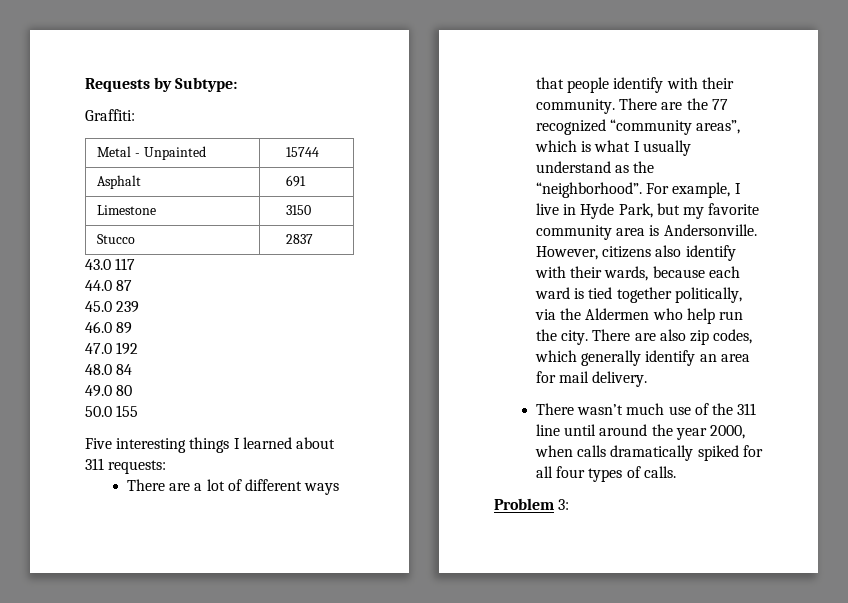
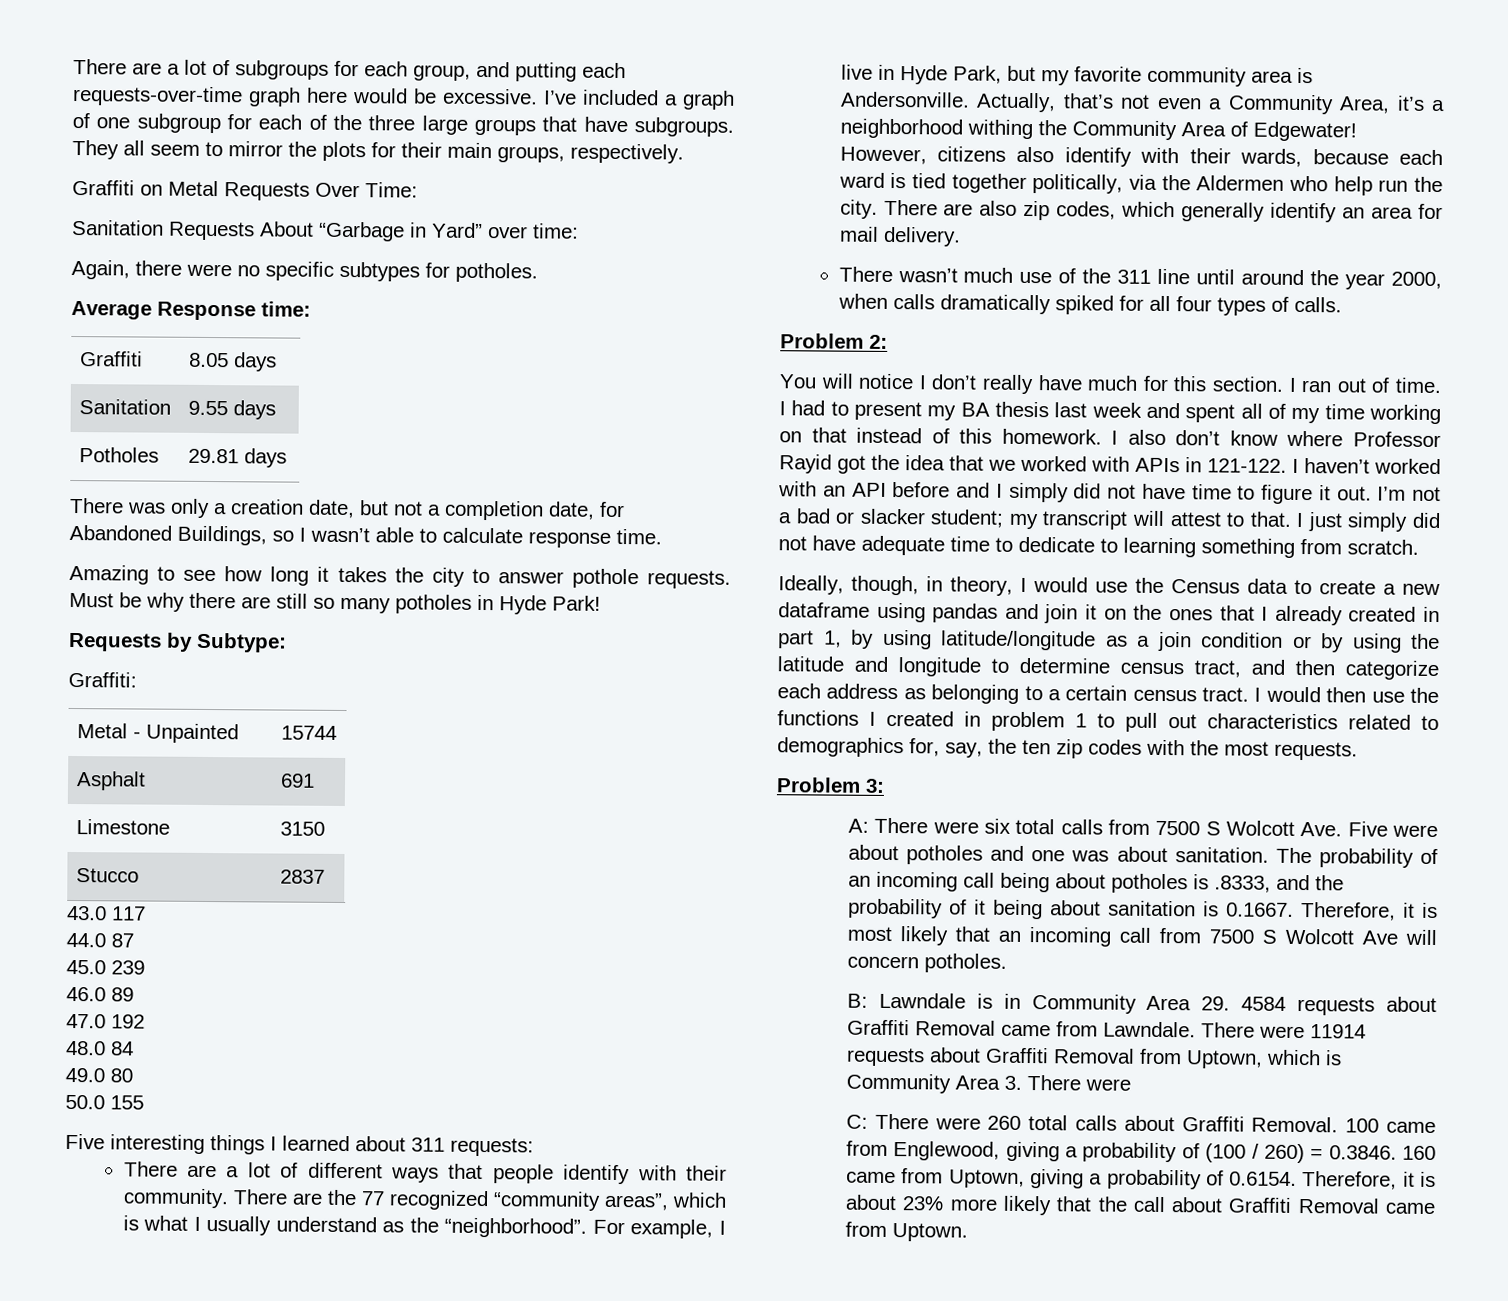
(85, 85) none -> [73,58,626,82] [72,85,735,110] [72,112,734,137] [72,139,684,164] [72,179,418,201] [72,219,579,242] [71,259,538,283] [71,300,311,321] [79,351,143,367] [188,352,277,372] [78,399,171,415] [187,400,276,420] [78,447,159,463] [187,448,287,468] [69,497,625,521] [69,524,662,548] [69,564,731,589] [69,592,601,615] There are a lot of subgroups for each group, and putting each requests-over-time graph here would be excessive. I’ve included a graph of one subgroup for each of the three large groups that have subgroups. They all seem to mirror the plots for their main groups, respectively. // Graffiti on Metal Requests Over Time: // Sanitation Requests About “Garbage in Yard” over time: // Again, there were no specific subtypes for potholes. // Average Response time: // Graffiti | 8.05 days // Sanitation | 9.55 days // Potholes | 29.81 days // There was only a creation date, but not a completion date, for Abandoned Buildings, so I wasn’t able to calculate response time. // Amazing to see how long it takes the city to answer pothole requests. Must be why there are still so many potholes in Hyde Park! //
(757, 230) none -> [976,92,1445,115] [839,118,1357,142] Actually, that’s not even a Community Area, it’s a neighborhood withing the Community Area of Edgewater!
[558,499,570,510] 3: -> [869,334,888,349] [779,373,1443,395] [779,400,1441,425] [779,427,1441,448] [779,454,1441,475] [778,481,1441,505] [778,508,1441,532] [778,535,1419,558] [778,575,1440,596] [778,602,1441,626] [778,629,1440,653] [777,656,1439,681] [777,683,1439,704] [777,710,1439,732] [777,737,1358,761] [776,777,885,793] [848,817,1438,838] [848,844,1438,868] [848,871,1345,894] [848,898,1438,921] [847,926,1437,947] [847,953,1008,973] [847,992,1437,1016] [847,1019,1367,1039] [846,1047,1343,1069] [846,1073,1132,1094] [846,1113,1436,1134] [846,1140,1436,1164] [846,1168,1436,1190] [845,1194,1435,1216] [845,1221,969,1242] 2: // You will notice I don’t really have much for this section. I ran out of time. I had to present my BA thesis last week and spent all of my time working on that instead of this homework. I also don’t know where Professor Rayid got the idea that we worked with APIs in 121-122. I haven’t worked with an API before and I simply did not have time to figure it out. I’m not a bad or slacker student; my transcript will attest to that. I just simply did not have adequate time to dedicate to learning something from scratch. // Ideally, though, in theory, I would use the Census data to create a new dataframe using pandas and join it on the ones that I already created in part 1, by using latitude/longitude as a join condition or by using the latitude and longitude to determine census tract, and then categorize each address as belonging to a certain census tract. I would then use the functions I created in problem 1 to pull out characteristics related to demographics for, say, the ten zip codes with the most requests. // Problem 3: // A: There were six total calls from 7500 S Wolcott Ave. Five were about potholes and one was about sanitation. The probability of an incoming call being about potholes is .8333, and the probability of it being about sanitation is 0.1667. Therefore, it is most likely that an incoming call from 7500 S Wolcott Ave will concern potholes. // B: Lawndale is in Community Area 29. 4584 requests about Graffiti Removal came from Lawndale. There were 11914 requests about Graffiti Removal from Uptown, which is Community Area 3. There were // C: There were 260 total calls about Graffiti Removal. 100 came from Englewood, giving a probability of (100 / 260) = 0.3846. 160 came from Uptown, giving a probability of 0.6154. Therefore, it is about 23% more likely that the call about Graffiti Removal came from Uptown.

